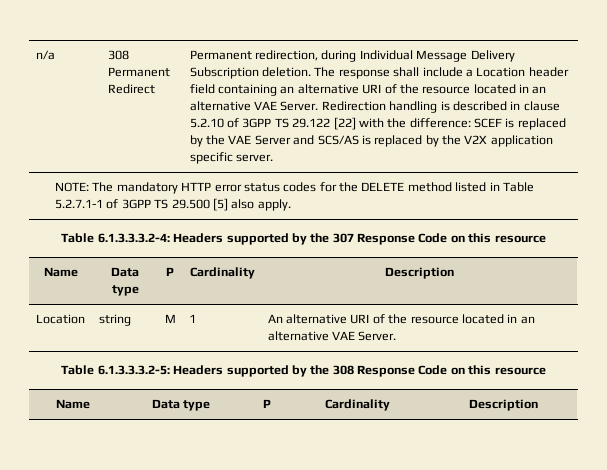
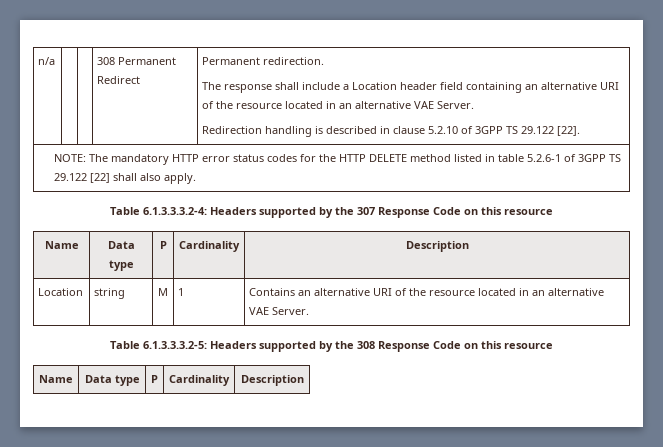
[255,50,515,62] [189,67,312,79] redirection, during Individual Message Delivery Subscription deletion. -> [263,57,325,65] redirection. //
(319, 106) none -> (475, 105) //
[333,117,566,130] [189,135,553,147] [189,152,274,164] [22] with the difference: SCEF is replaced by the VAE Server and SCS/AS is replaced by the V2X application specific server. -> [557,126,581,136] [22].
(359, 187) none -> [338,154,366,162] HTTP
[502,182,534,192] [55,198,228,211] Table 5.2.7.1-1 of 3GPP TS 29.500 [5] -> [497,154,621,162] [53,173,137,183] table 5.2.6-1 of 3GPP TS 29.122 [22] shall
[267,314,283,323] An -> [249,288,312,296] Contains an

